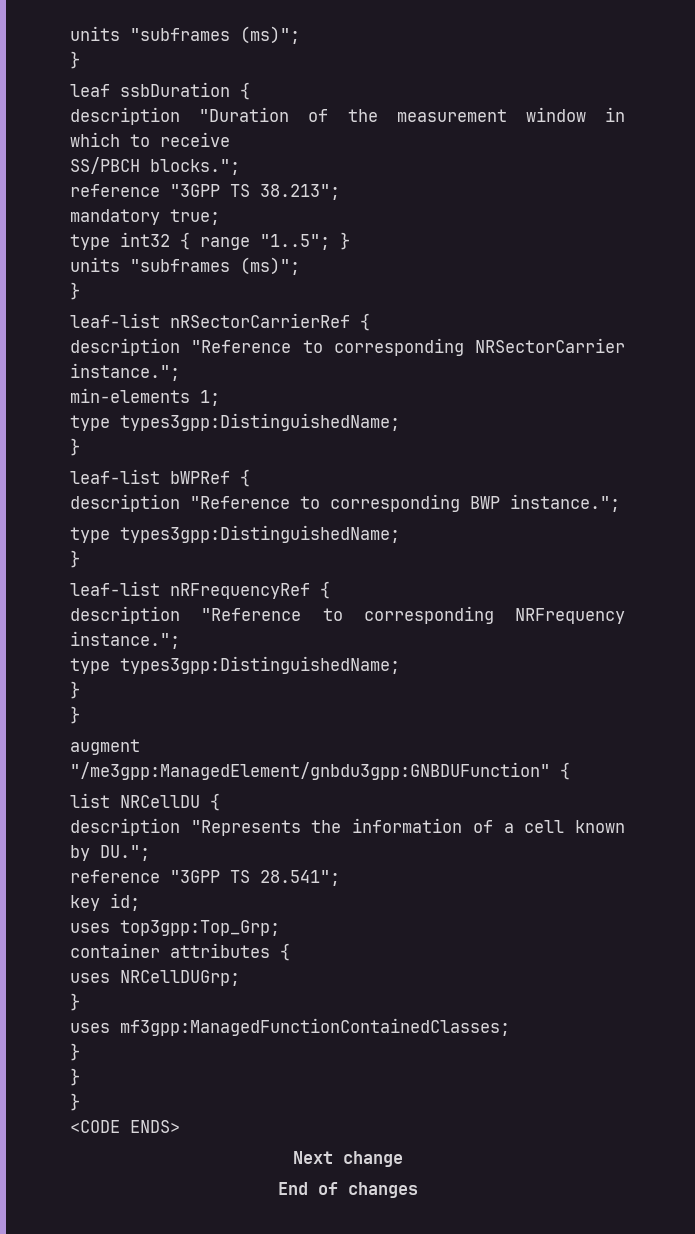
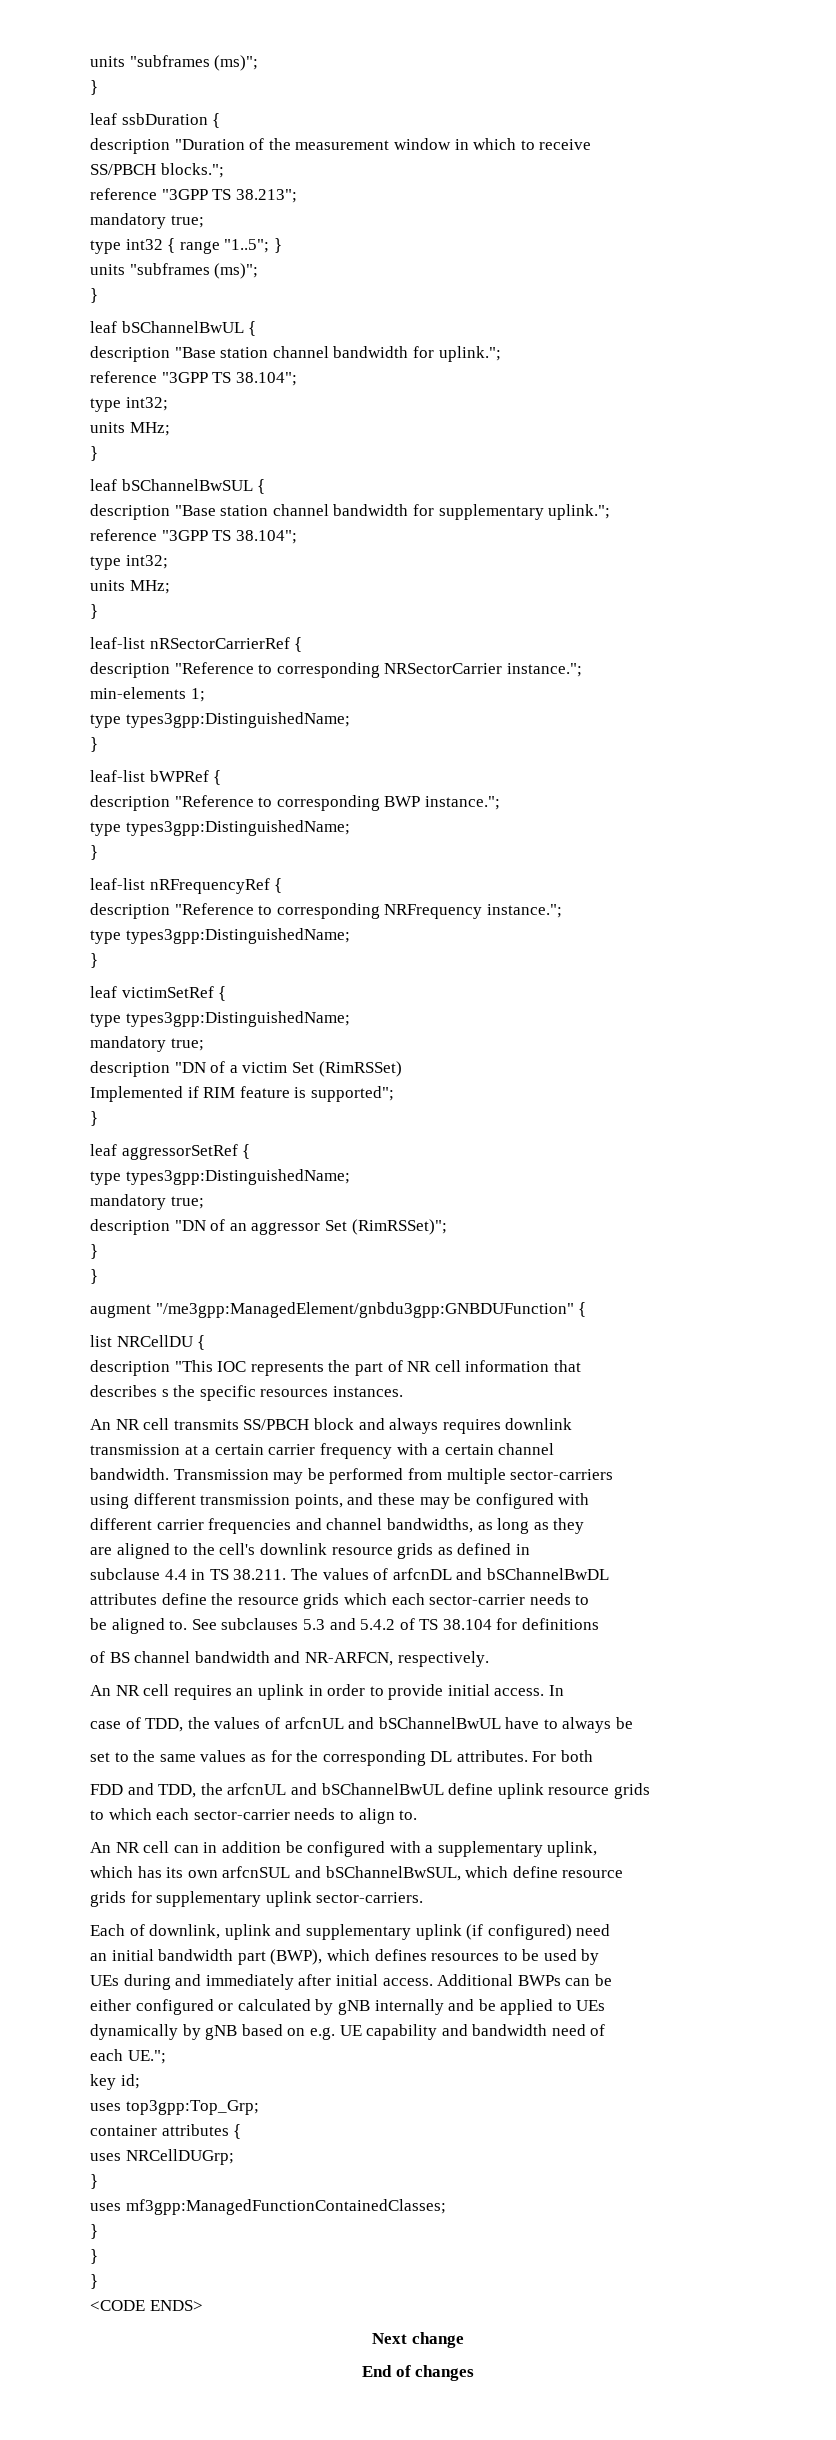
(80, 291) none -> [90,321,257,336] [90,346,501,362] [90,371,297,386] [90,397,168,412] [90,422,170,436] [90,446,98,461] [90,479,266,494] [90,504,611,520] [90,529,297,544] [90,555,168,570] [90,580,170,594] [90,604,98,619] // leaf bSChannelBwUL { // description "Base station channel bandwidth for uplink."; // reference "3GPP TS 38.104"; // type int32; // units MHz; // } // leaf bSChannelBwSUL { // description "Base station channel bandwidth for supplementary uplink."; // reference "3GPP TS 38.104"; // type int32; // units MHz; // }
(80, 690) none -> [90,986,227,1001] [90,1011,350,1027] [90,1036,204,1052] [90,1061,402,1077] [90,1086,394,1102] [90,1111,98,1126] [90,1144,251,1160] [90,1169,350,1185] [90,1194,204,1210] [90,1219,447,1235] [90,1244,98,1259] // leaf victimSetRef { // type types3gpp:DistinguishedName; // mandatory true; // description "DN of a victim Set (RimRSSet) // Implemented if RIM feature is supported"; // } // leaf aggressorSetRef { // type types3gpp:DistinguishedName; // mandatory true; // description "DN of an aggressor Set (RimRSSet)"; // }
[190,818,625,836] [70,845,150,861] [70,870,340,886] "Represents the information of a cell known by DU."; // reference "3GPP TS 28.541"; -> [174,1360,581,1376] [90,1385,403,1401] [90,1418,573,1434] [90,1443,555,1459] [90,1468,614,1484] [90,1493,590,1509] [90,1518,585,1534] [90,1543,530,1559] [90,1568,609,1580] [90,1593,590,1609] [90,1618,600,1634] [90,1651,489,1667] [90,1684,565,1700] [90,1717,634,1733] [90,1750,594,1766] [90,1783,650,1799] [90,1808,418,1824] [90,1841,598,1857] [90,1866,624,1881] [90,1891,424,1907] [90,1924,611,1940] [90,1949,600,1965] [90,1974,612,1990] [90,1999,606,2015] [90,2024,606,2040] [90,2049,166,2064] "This IOC represents the part of NR cell information that // describes s the specific resources instances. // An NR cell transmits SS/PBCH block and always requires downlink // transmission at a certain carrier frequency with a certain channel // bandwidth. Transmission may be performed from multiple sector-carriers // using different transmission points, and these may be configured with // different carrier frequencies and channel bandwidths, as long as they // are aligned to the cell's downlink resource grids as defined in // subclause 4.4 in TS 38.211. The values of arfcnDL and bSChannelBwDL // attributes define the resource grids which each sector-carrier needs to // be aligned to. See subclauses 5.3 and 5.4.2 of TS 38.104 for definitions // of BS channel bandwidth and NR-ARFCN, respectively. // An NR cell requires an uplink in order to provide initial access. In // case of TDD, the values of arfcnUL and bSChannelBwUL have to always be // set to the same values as for the corresponding DL attributes. For both // FDD and TDD, the arfcnUL and bSChannelBwUL define uplink resource grids // to which each sector-carrier needs to align to. // An NR cell can in addition be configured with a supplementary uplink, // which has its own arfcnSUL and bSChannelBwSUL, which define resource // grids for supplementary uplink sector-carriers. // Each of downlink, uplink and supplementary uplink (if configured) need // an initial bandwidth part (BWP), which defines resources to be used by // UEs during and immediately after initial access. Additional BWPs can be // either configured or calculated by gNB internally and be applied to UEs // dynamically by gNB based on e.g. UE capability and bandwidth need of // each UE.";

